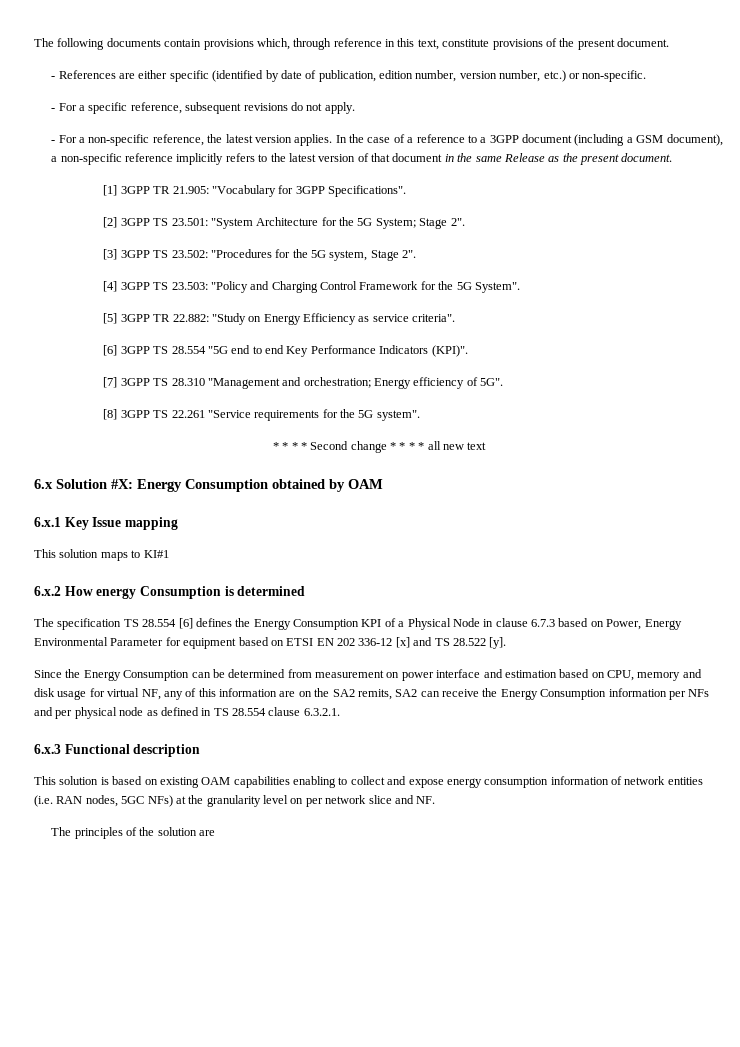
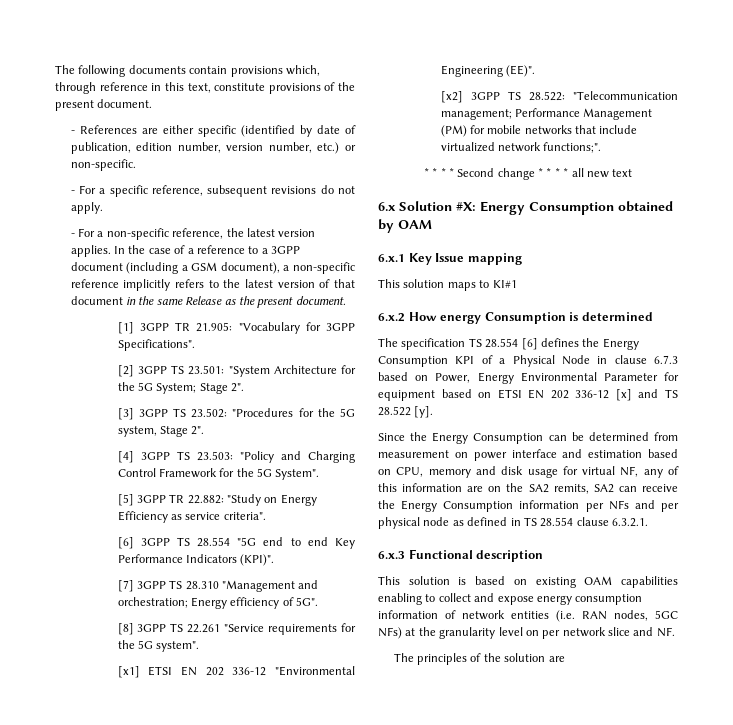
(420, 415) none -> [117,666,355,678] [440,65,535,77] [440,91,678,103] [440,108,653,120] [440,125,638,137] [440,142,602,153] // [x1] ETSI EN 202 336-12 "Environmental Engineering (EE)". // [x2] 3GPP TS 28.522: "Telecommunication management; Performance Management (PM) for mobile networks that include virtualized network functions;".

